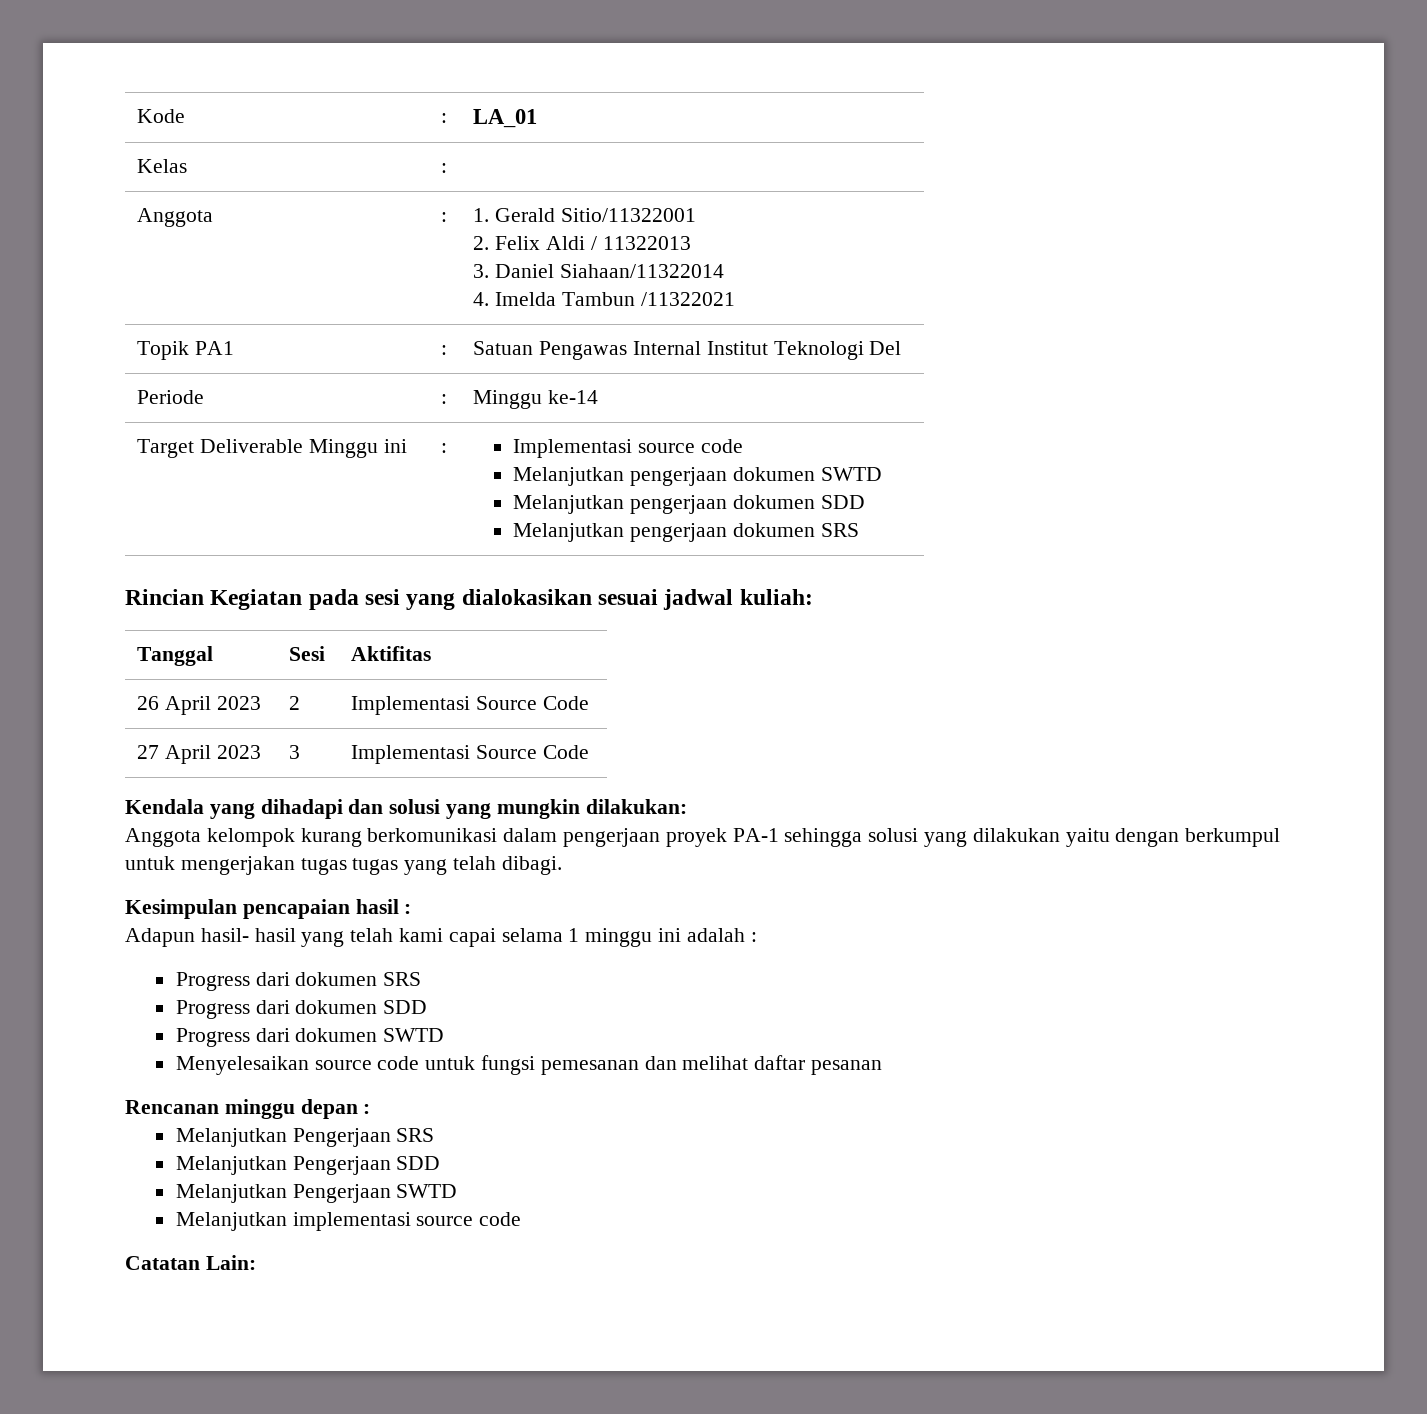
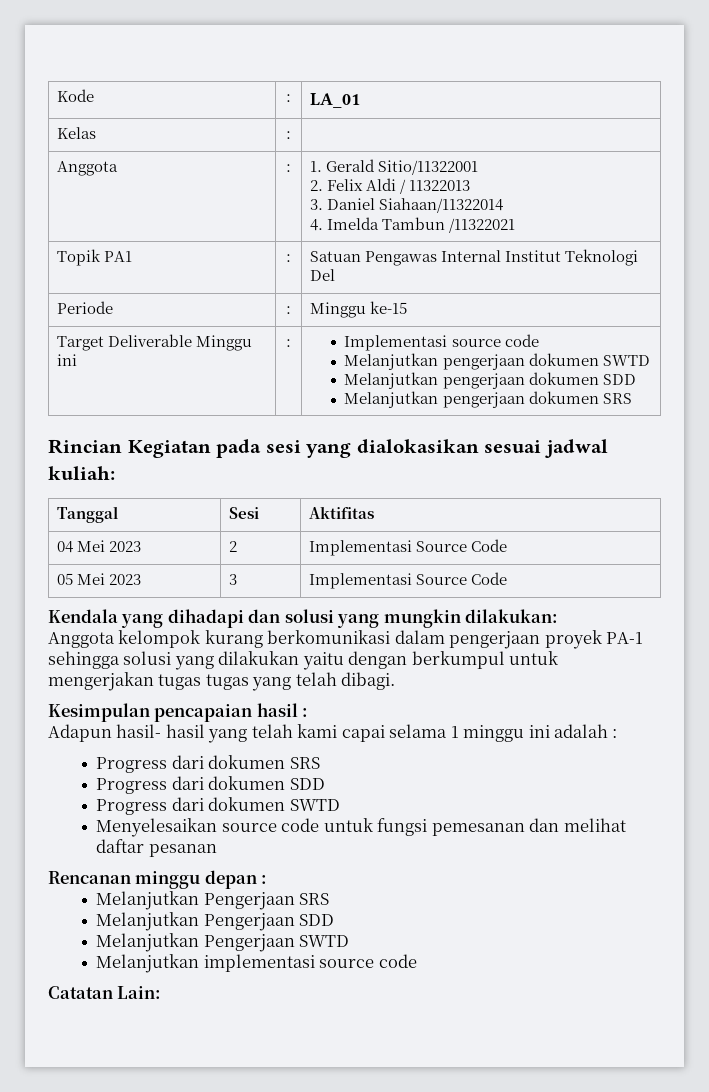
[548,390,599,404] ke-14 -> [369,301,407,314] ke-15
[137,696,212,715] 26 April -> [56,540,105,553] 04 Mei
[137,745,212,764] 27 April -> [56,573,105,585] 05 Mei

